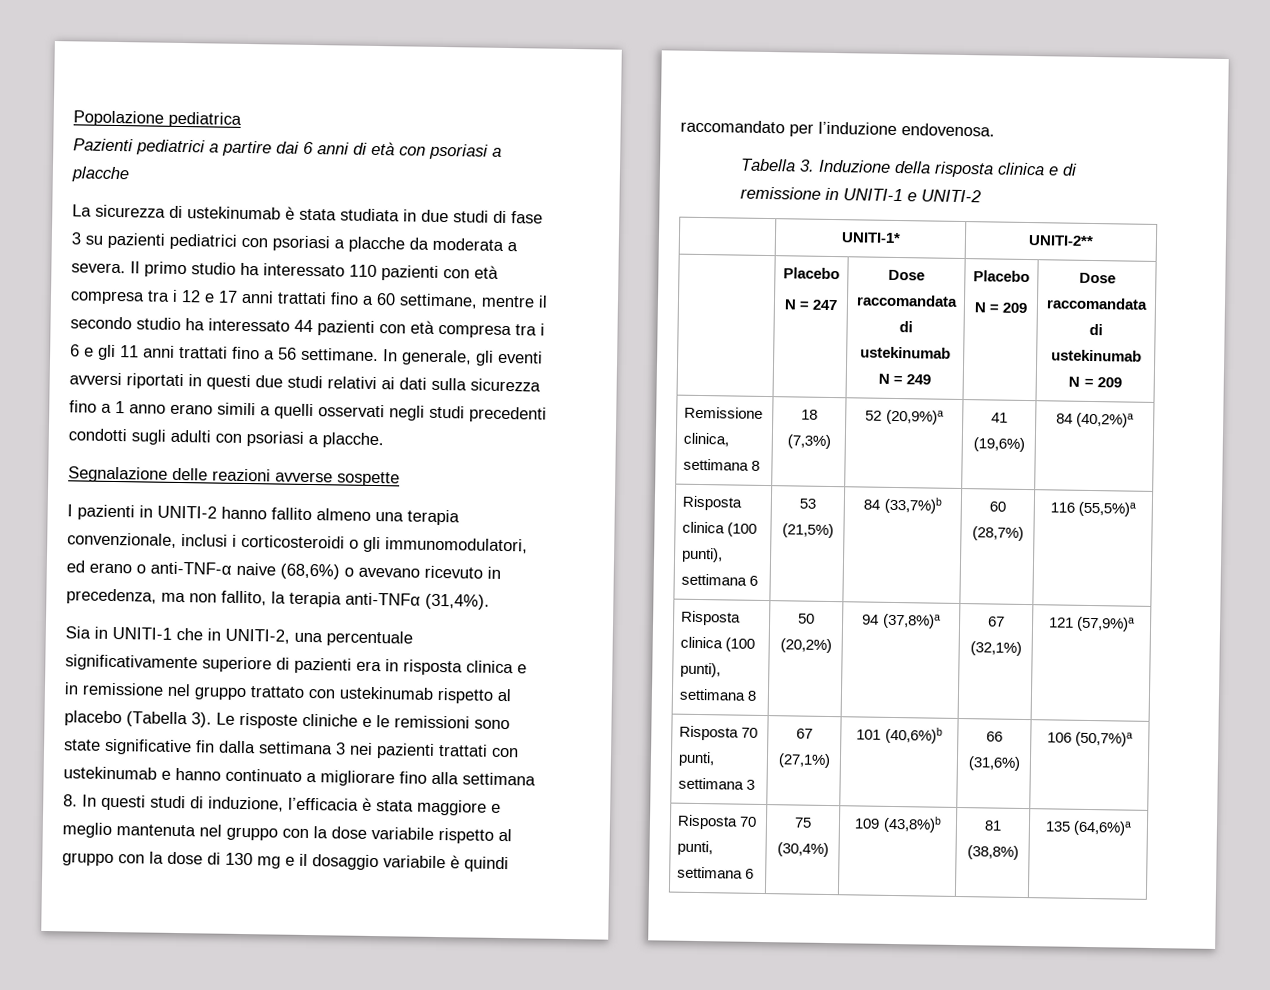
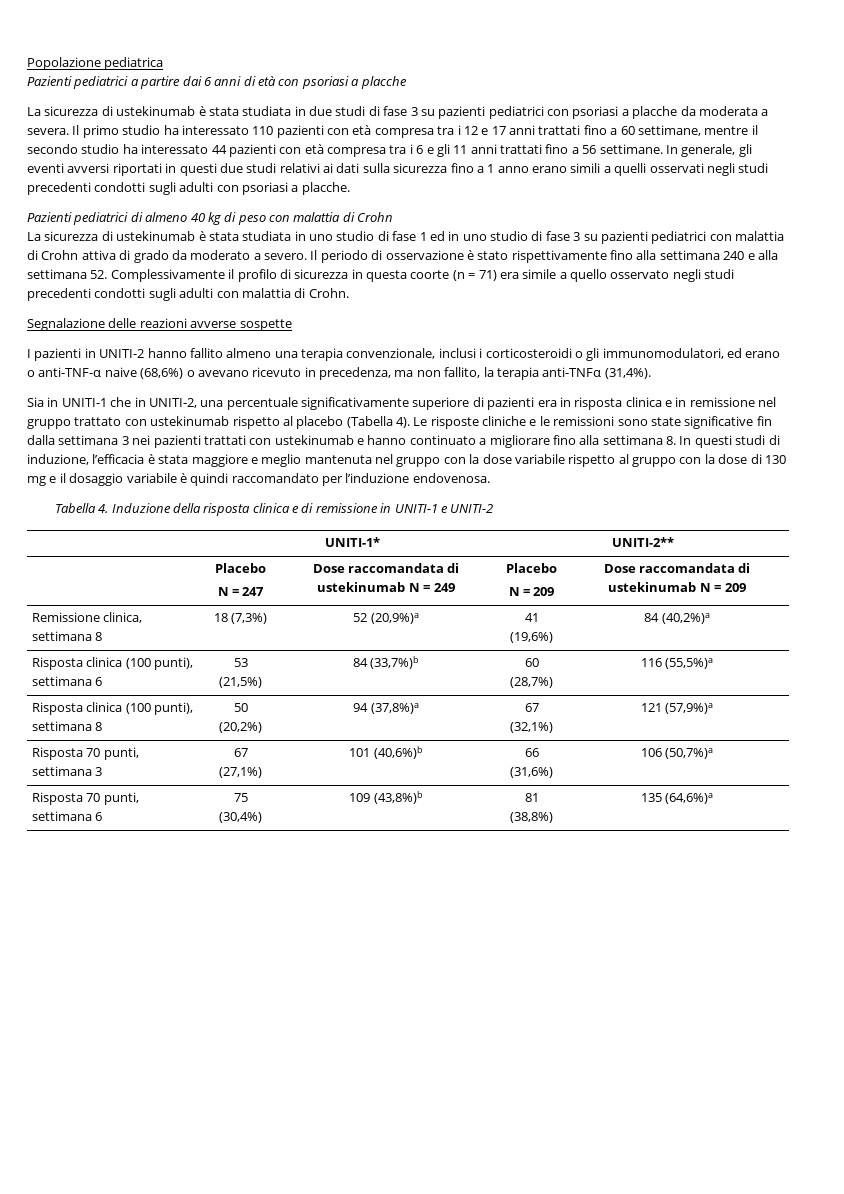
(384, 440) none -> [27,212,394,225] [27,231,784,244] [27,250,778,263] [27,269,735,282] [27,288,349,301] // Pazienti pediatrici di almeno 40 kg di peso con malattia di Crohn // La sicurezza di ustekinumab è stata studiata in uno studio di fase 1 ed in uno studio di fase 3 su pazienti pediatrici con malattia di Crohn attiva di grado da moderato a severo. Il periodo di osservazione è stato rispettivamente fino alla settimana 240 e alla settimana 52. Complessivamente il profilo di sicurezza in questa coorte (n = 71) era simile a quello osservato negli studi precedenti condotti sugli adulti con malattia di Crohn.
[191,712,212,728] 3). -> [395,417,410,428] 4).
[799,159,816,172] 3. -> [98,504,109,513] 4.

